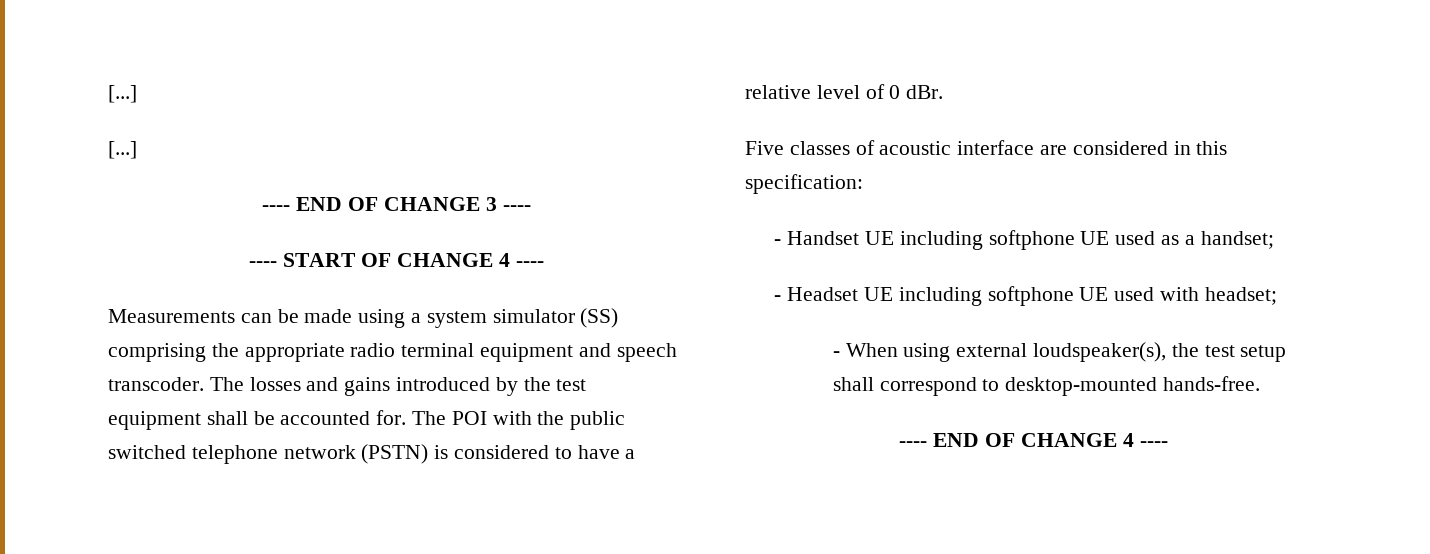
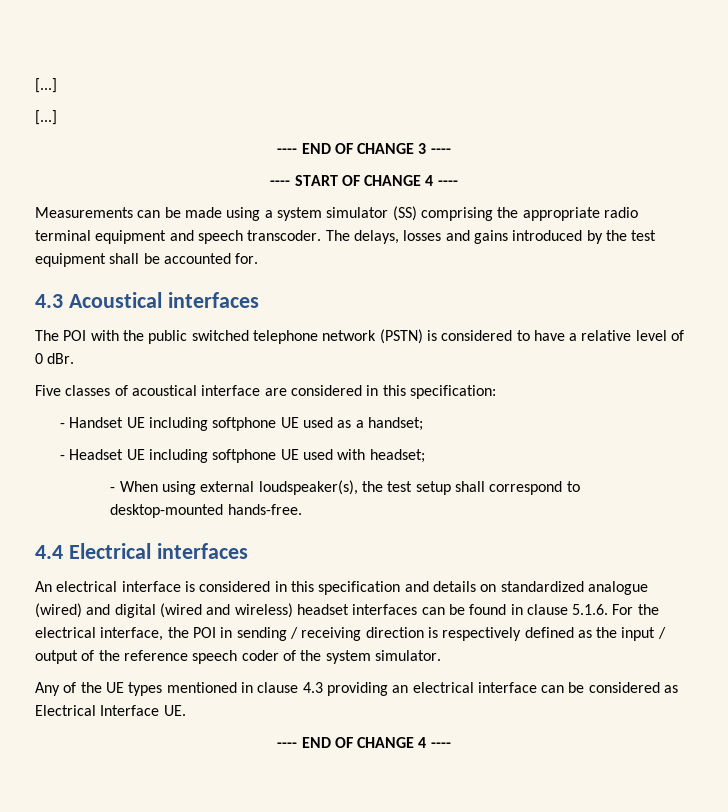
(244, 384) none -> [353,230,399,244] delays,
(407, 417) none -> [35,292,259,308] // 4.3 Acoustical interfaces //
[879,141,952,155] acoustic -> [131,385,197,396] acoustical
(1261, 383) none -> [35,543,248,559] [35,581,648,595] [35,603,659,618] [35,627,666,641] [35,650,441,664] [35,682,679,696] [35,705,186,716] // 4.4 Electrical interfaces // An electrical interface is considered in this specification and details on standardized analogue (wired) and digital (wired and wireless) headset interfaces can be found in clause 5.1.6. For the electrical interface, the POI in sending / receiving direction is respectively defined as the input / output of the reference speech coder of the system simulator. // Any of the UE types mentioned in clause 4.3 providing an electrical interface can be considered as Electrical Interface UE.

